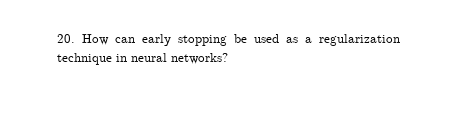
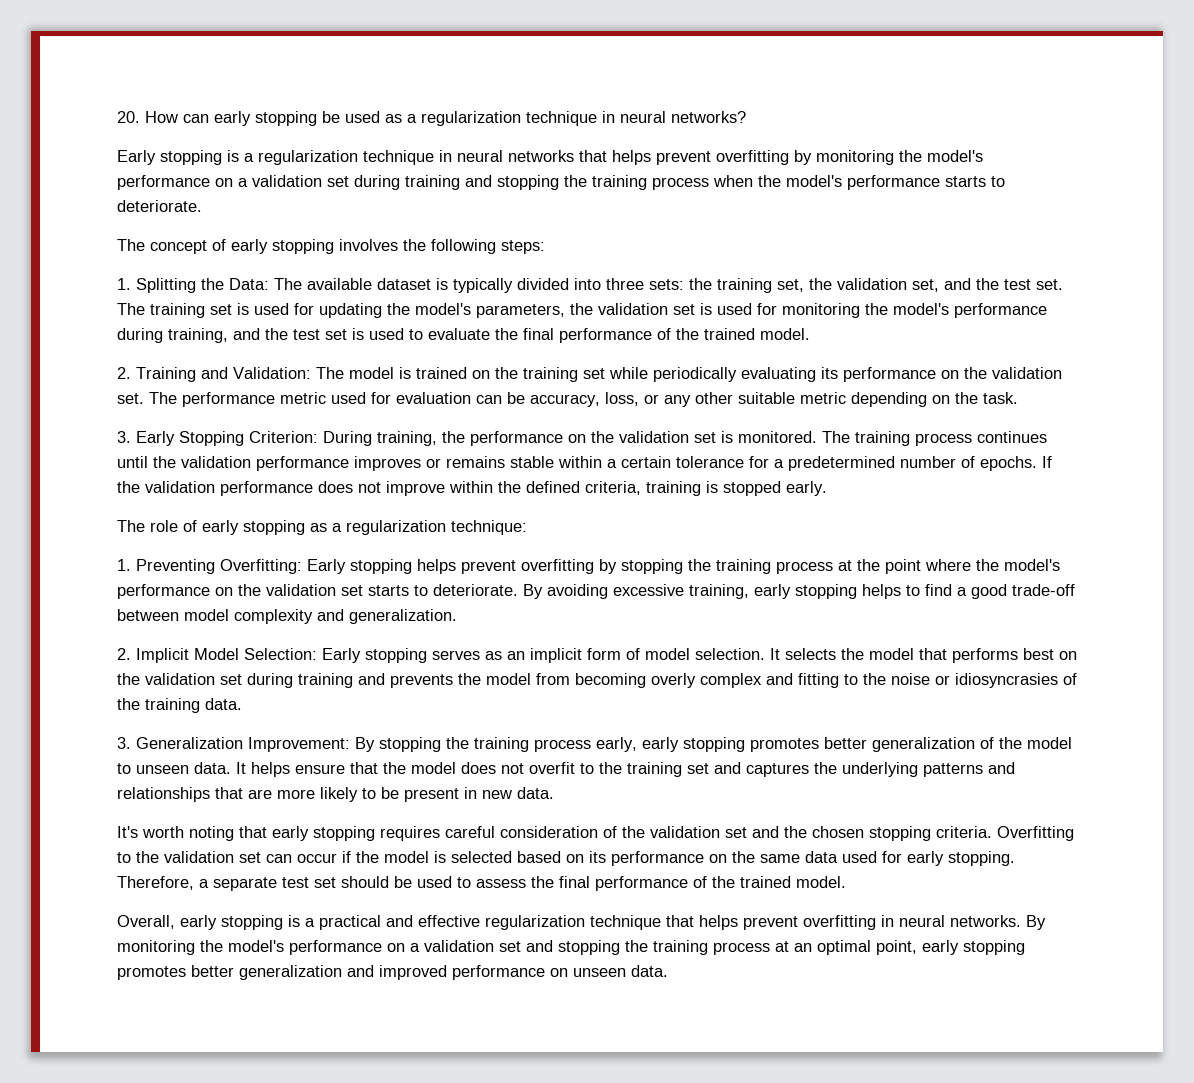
(228, 58) none -> [117,150,983,165] [117,175,1005,190] [117,200,202,212] [117,239,545,254] [117,278,1063,293] [117,303,1047,318] [117,328,810,343] [117,367,1062,382] [117,392,1018,407] [117,431,1047,446] [117,456,1052,471] [117,481,827,496] [117,520,527,535] [117,559,1060,574] [117,584,1075,599] [117,609,457,624] [117,648,1077,663] [117,673,1077,688] [117,698,242,713] [117,737,1072,752] [117,762,1015,777] [117,787,554,802] [117,826,1074,841] [117,851,1015,866] [117,876,846,891] [117,915,1046,930] [117,940,1025,955] [117,965,668,980] // Early stopping is a regularization technique in neural networks that helps prevent overfitting by monitoring the model's performance on a validation set during training and stopping the training process when the model's performance starts to deteriorate. // The concept of early stopping involves the following steps: // 1. Splitting the Data: The available dataset is typically divided into three sets: the training set, the validation set, and the test set. The training set is used for updating the model's parameters, the validation set is used for monitoring the model's performance during training, and the test set is used to evaluate the final performance of the trained model. // 2. Training and Validation: The model is trained on the training set while periodically evaluating its performance on the validation set. The performance metric used for evaluation can be accuracy, loss, or any other suitable metric depending on the task. // 3. Early Stopping Criterion: During training, the performance on the validation set is monitored. The training process continues until the validation performance improves or remains stable within a certain tolerance for a predetermined number of epochs. If the validation performance does not improve within the defined criteria, training is stopped early. // The role of early stopping as a regularization technique: // 1. Preventing Overfitting: Early stopping helps prevent overfitting by stopping the training process at the point where the model's performance on the validation set starts to deteriorate. By avoiding excessive training, early stopping helps to find a good trade-off between model complexity and generalization. // 2. Implicit Model Selection: Early stopping serves as an implicit form of model selection. It selects the model that performs best on the validation set during training and prevents the model from becoming overly complex and fitting to the noise or idiosyncrasies of the training data. // 3. Generalization Improvement: By stopping the training process early, early stopping promotes better generalization of the model to unseen data. It helps ensure that the model does not overfit to the training set and captures the underlying patterns and relationships that are more likely to be present in new data. // It's worth noting that early stopping requires careful consideration of the validation set and the chosen stopping criteria. Overfitting to the validation set can occur if the model is selected based on its performance on the same data used for early stopping. Therefore, a separate test set should be used to assess the final performance of the trained model. // Overall, early stopping is a practical and effective regularization technique that helps prevent overfitting in neural networks. By monitoring the model's performance on a validation set and stopping the training process at an optimal point, early stopping promotes better generalization and improved performance on unseen data.

